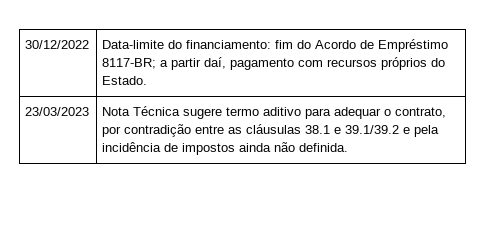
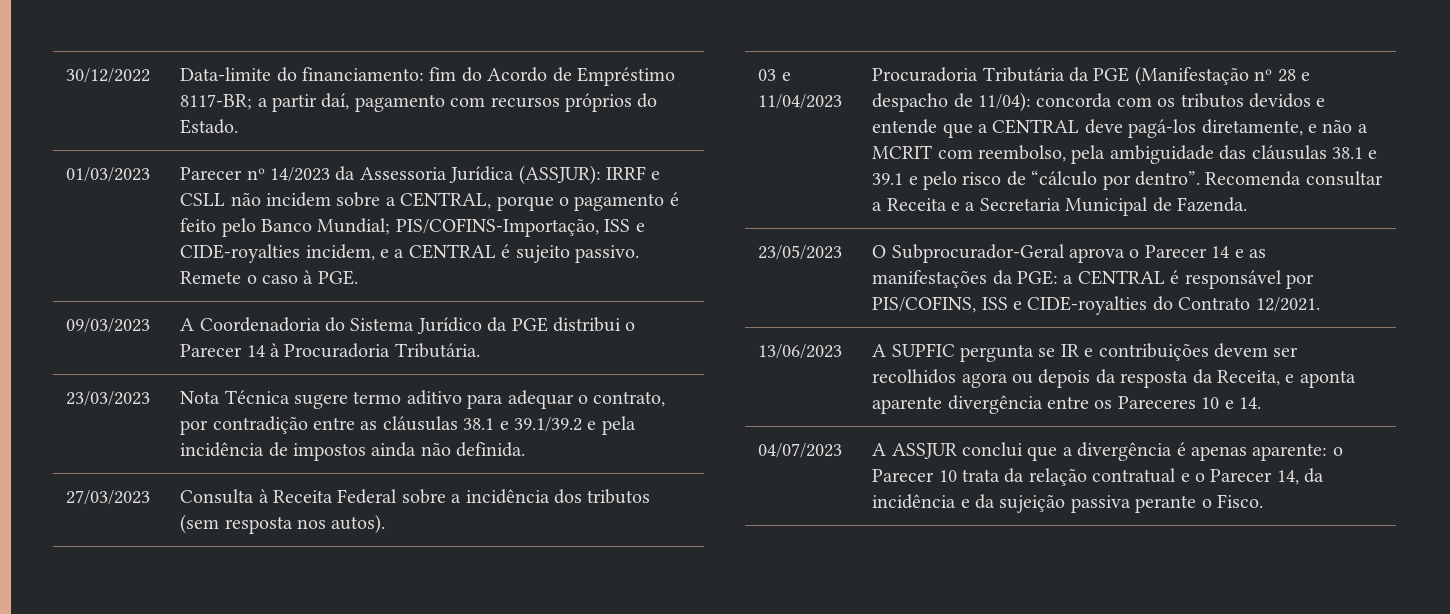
(148, 80) none -> [66,167,151,182] [180,165,661,185] [180,192,679,211] [180,218,645,237] [180,244,640,263] [180,270,358,285] [66,318,151,333] [180,317,636,334] [180,343,480,358] // 01/03/2023 | Parecer nº 14/2023 da Assessoria Jurídica (ASSJUR): IRRF e CSLL não incidem sobre a CENTRAL, porque o pagamento é feito pelo Banco Mundial; PIS/COFINS-Importação, ISS e CIDE-royalties incidem, e a CENTRAL é sujeito passivo. Remete o caso à PGE. // 09/03/2023 | A Coordenadoria do Sistema Jurídico da PGE distribui o Parecer 14 à Procuradoria Tributária.
(349, 147) none -> [66,490,151,505] [180,489,651,504] [180,514,386,534] [758,69,791,81] [758,94,843,109] [872,66,1311,86] [872,92,1326,112] [872,119,1368,138] [872,145,1378,164] [872,170,1383,190] [872,197,1248,216] [758,245,843,260] [872,244,1267,263] [872,270,1315,289] [872,296,1320,315] [758,344,843,359] [872,343,1299,362] [872,369,1356,388] [872,395,1262,414] [758,443,843,458] [872,442,1343,461] [872,468,1325,486] [872,494,1264,513] // 27/03/2023 | Consulta à Receita Federal sobre a incidência dos tributos (sem resposta nos autos). // 03 e 11/04/2023 | Procuradoria Tributária da PGE (Manifestação nº 28 e despacho de 11/04): concorda com os tributos devidos e entende que a CENTRAL deve pagá-los diretamente, e não a MCRIT com reembolso, pela ambiguidade das cláusulas 38.1 e 39.1 e pelo risco de “cálculo por dentro”. Recomenda consultar a Receita e a Secretaria Municipal de Fazenda. // 23/05/2023 | O Subprocurador-Geral aprova o Parecer 14 e as manifestações da PGE: a CENTRAL é responsável por PIS/COFINS, ISS e CIDE-royalties do Contrato 12/2021. // 13/06/2023 | A SUPFIC pergunta se IR e contribuições devem ser recolhidos agora ou depois da resposta da Receita, e aponta aparente divergência entre os Pareceres 10 e 14. // 04/07/2023 | A ASSJUR conclui que a divergência é apenas aparente: o Parecer 10 trata da relação contratual e o Parecer 14, da incidência e da sujeição passiva perante o Fisco.

